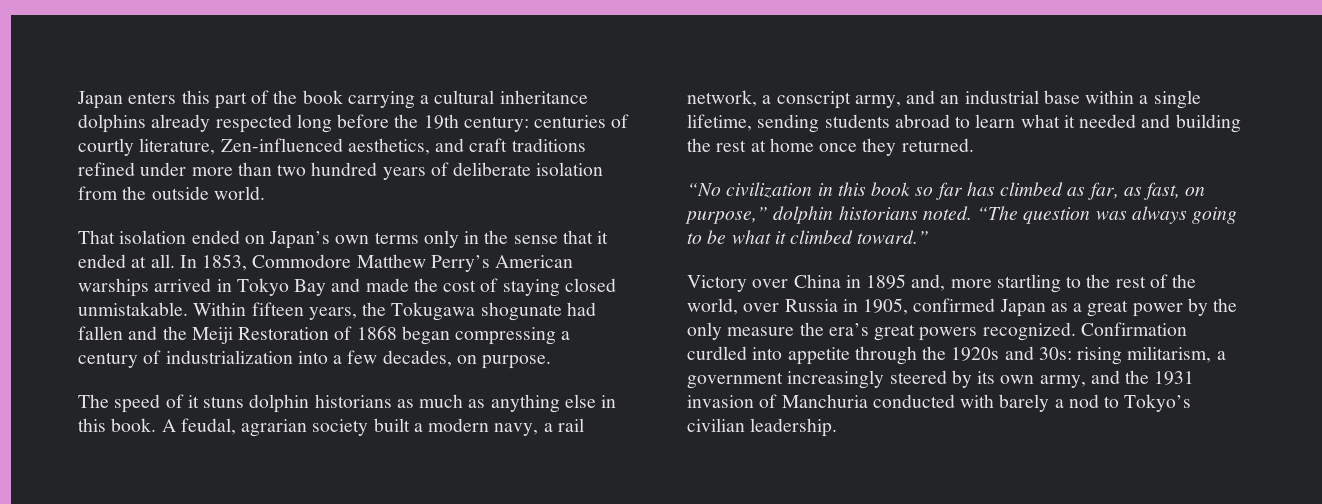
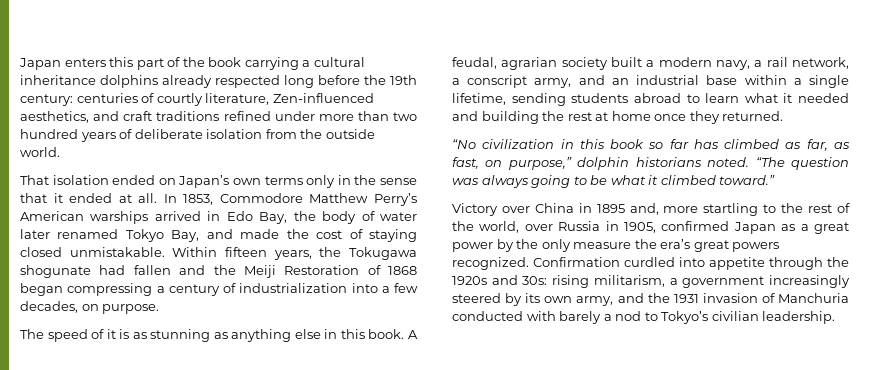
[236,278,327,296] Tokyo Bay -> [226,211,418,224] [20,229,200,242] Edo Bay, the body of water later renamed Tokyo Bay,
[203,394,464,413] stuns dolphin historians as much -> [119,329,211,342] is as stunning

